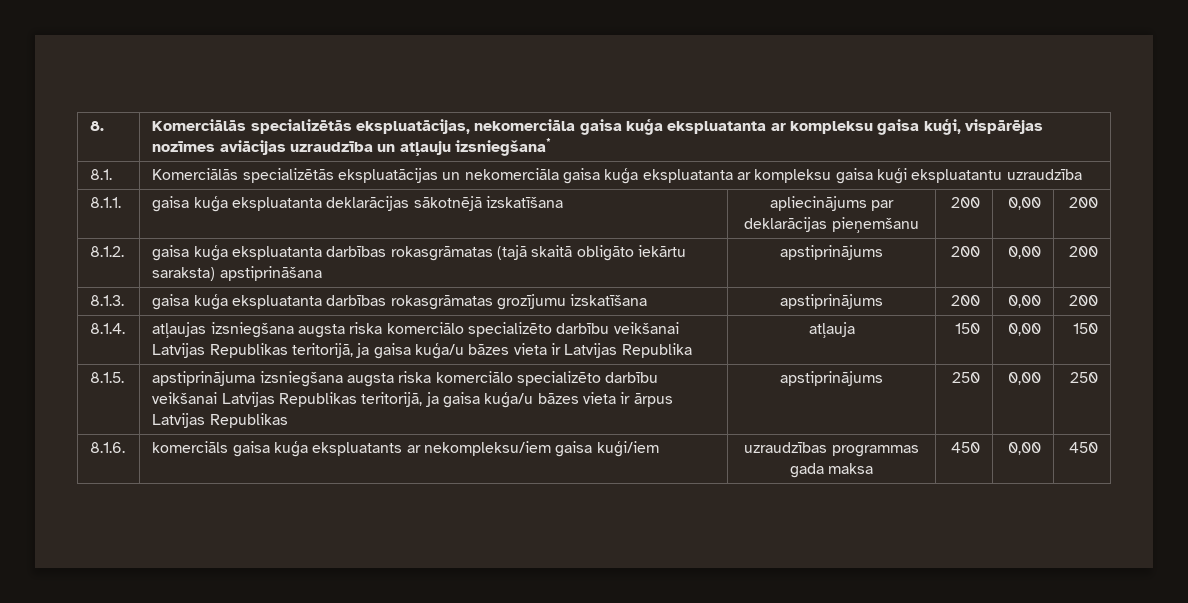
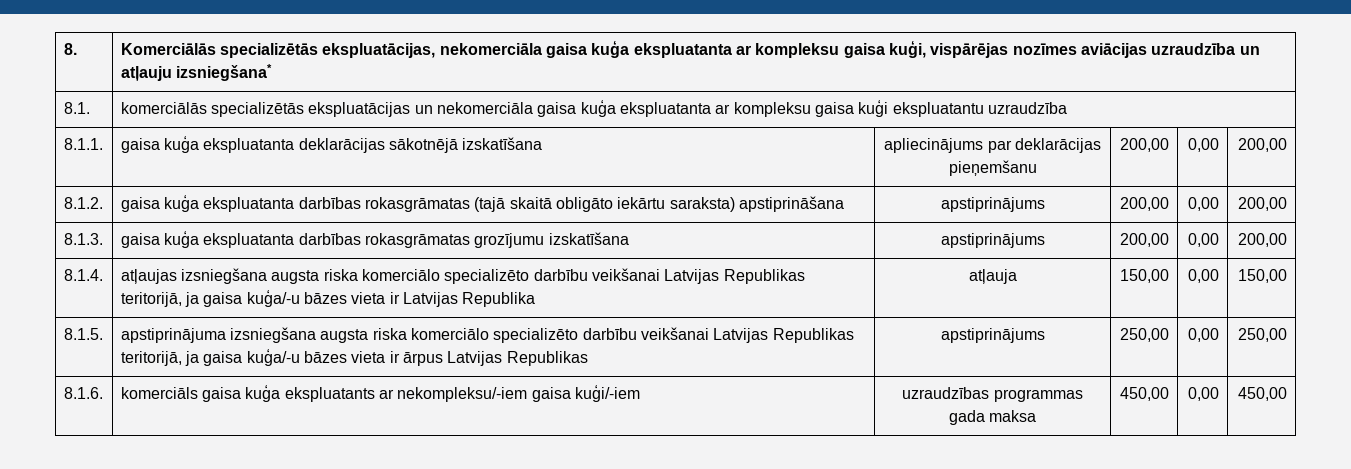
[152,168,239,180] Komerciālās -> [120,102,207,114] komerciālās
[950,197,980,208] [1007,197,1041,210] [1068,197,1098,208] 200 | 0,00 | 200 -> [1120,138,1170,152] [1188,138,1220,152] [1238,138,1288,152] 200,00 | 0,00 | 200,00
[950,246,980,257] [1007,246,1041,259] [1068,246,1098,257] 200 | 0,00 | 200 -> [1120,197,1170,211] [1188,197,1220,211] [1238,197,1288,211] 200,00 | 0,00 | 200,00
[950,295,980,306] [1007,295,1041,308] [1068,295,1098,306] 200 | 0,00 | 200 -> [1120,233,1170,247] [1188,233,1220,247] [1238,233,1288,247] 200,00 | 0,00 | 200,00
[415,343,465,359] kuģa/u -> [246,290,300,307] kuģa/-u
[954,323,980,334] [1007,323,1041,336] [1072,323,1098,334] 150 | 0,00 | 150 -> [1120,269,1170,283] [1188,269,1220,283] [1238,269,1288,283] 150,00 | 0,00 | 150,00
[484,392,534,408] kuģa/u -> [246,349,300,366] kuģa/-u
[951,372,980,383] [1007,372,1041,385] [1069,372,1098,383] 250 | 0,00 | 250 -> [1120,328,1170,342] [1188,328,1220,342] [1238,328,1288,342] 250,00 | 0,00 | 250,00
[424,441,659,457] nekompleksu/iem gaisa kuģi/iem -> [397,385,641,402] nekompleksu/-iem gaisa kuģi/-iem
[950,442,980,453] [1007,442,1041,455] [1068,442,1098,453] 450 | 0,00 | 450 -> [1120,387,1170,401] [1188,387,1220,401] [1238,387,1288,401] 450,00 | 0,00 | 450,00

